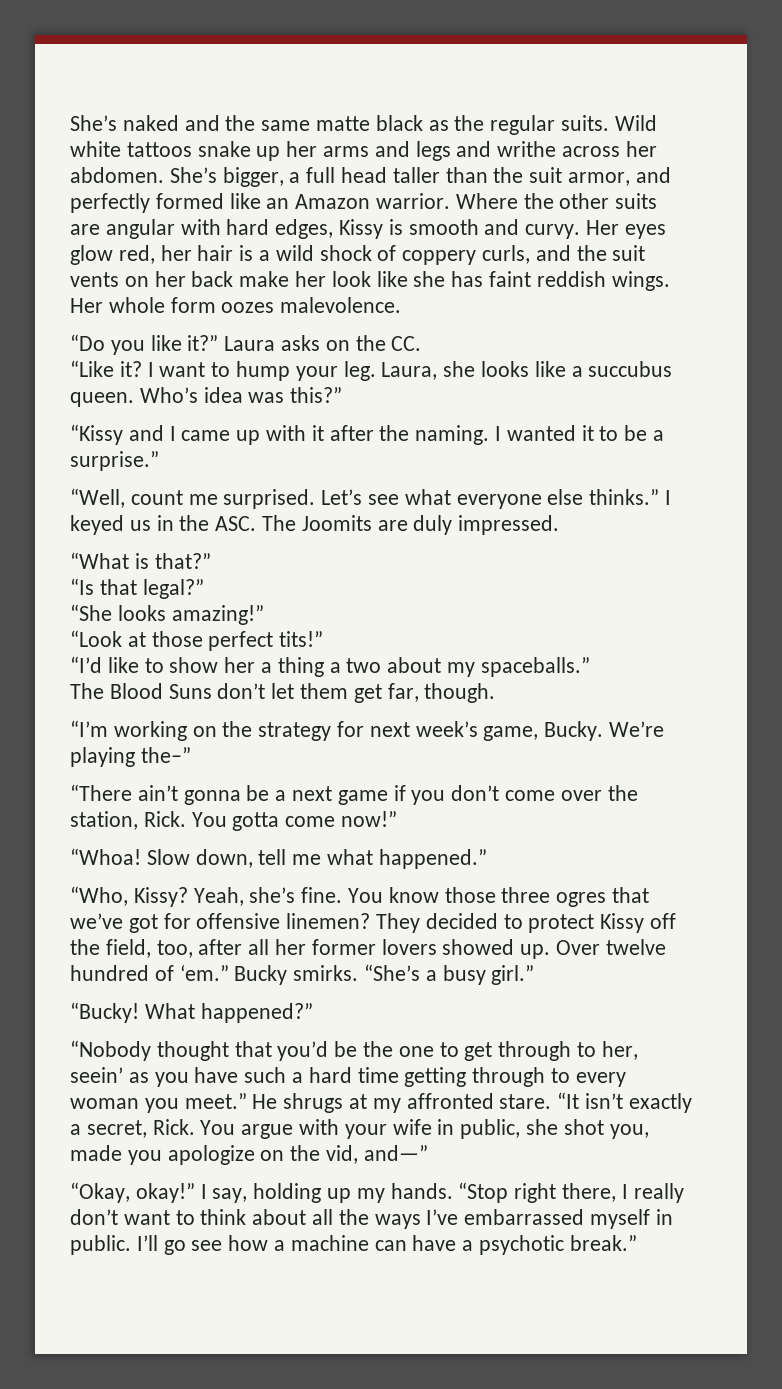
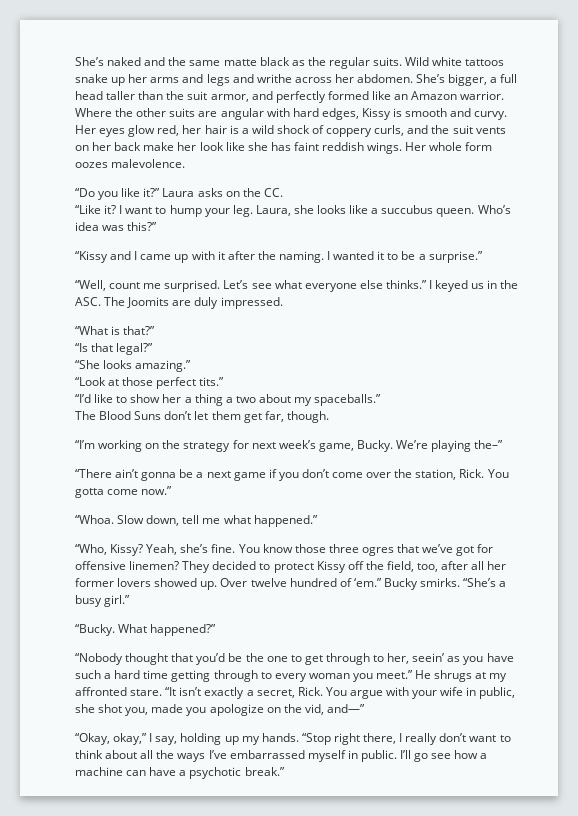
[171,605,264,625] amazing!” -> [135,360,192,372] amazing.”
[279,631,324,647] tits!” -> [199,377,225,386] tits.”
[341,811,398,827] [70,848,141,865] now!” // “Whoa! -> [141,486,173,495] [75,515,114,524] now.” // “Whoa.
[70,1002,139,1023] “Bucky! -> [75,624,115,636] “Bucky.
[135,1183,195,1203] okay!” -> [113,733,148,745] okay,”

